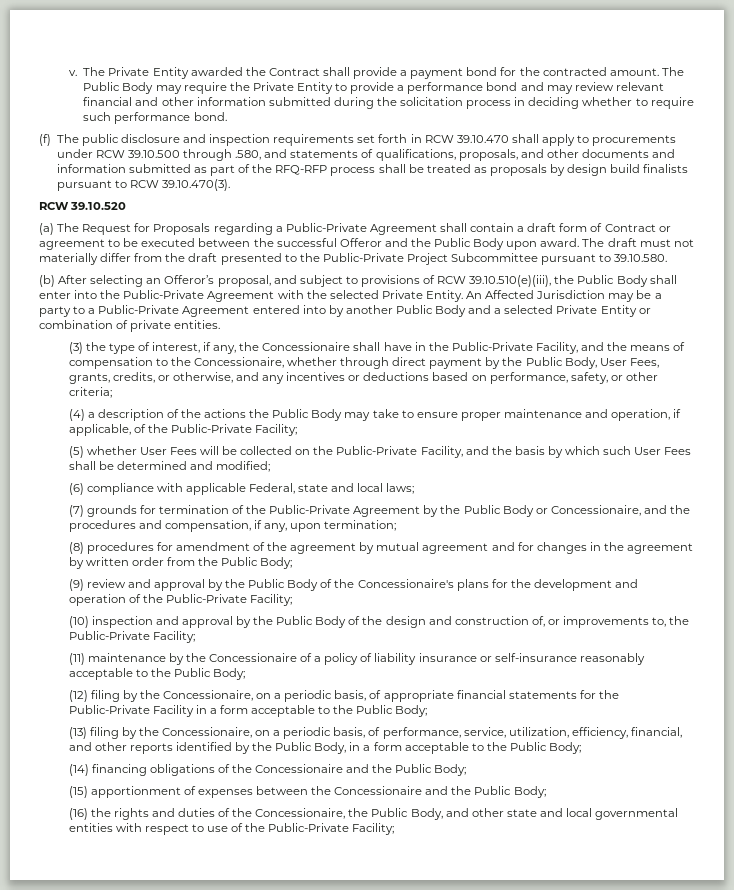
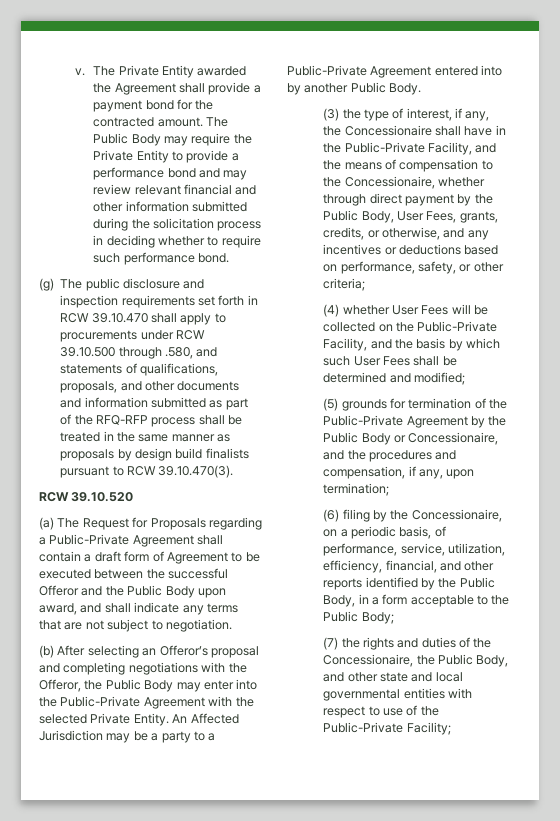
[268,68,320,76] Contract -> [114,83,176,95] Agreement
[39,134,51,146] (f) -> [39,278,54,291] (g)
(471, 168) none -> [103,431,215,442] in the same manner
[604,224,671,232] [39,239,105,250] Contract or agreement -> [166,552,228,564] Agreement
[540,238,694,247] [39,253,668,265] award. The draft must not materially differ from the draft presented to the Public-Private Project Subcommittee pursuant to 39.10.580. -> [39,602,238,615] [39,619,232,632] award, and shall indicate any terms that are not subject to negotiation.
[217,275,677,287] proposal, and subject to provisions of RCW 39.10.510(e)(iii), the Public Body shall -> [210,646,259,658] [39,662,247,675] [39,679,201,692] proposal and completing negotiations with the Offeror, the Public Body may
[435,305,651,317] [39,320,221,332] Body and a selected Private Entity or combination of private entities. -> [389,83,422,95] Body.
[87,409,682,421] [68,424,297,436] [68,446,84,458] a description of the actions the Public Body may take to ensure proper maintenance and operation, if applicable, of the Public-Private Facility; // (5) -> (340, 310) none
[68,483,415,495] [68,505,84,517] (6) compliance with applicable Federal, state and local laws; // (7) -> [323,398,339,411] (5)
[68,542,694,554] [68,557,293,569] [68,579,639,591] [68,594,292,606] [68,616,690,628] [68,631,195,643] [68,653,645,665] [68,668,245,680] [68,690,620,702] [68,705,428,717] [68,727,87,739] (8) procedures for amendment of the agreement by mutual agreement and for changes in the agreement by written order from the Public Body; // (9) review and approval by the Public Body of the Concessionaire's plans for the development and operation of the Public-Private Facility; // (10) inspection and approval by the Public Body of the design and construction of, or improvements to, the Public-Private Facility; // (11) maintenance by the Concessionaire of a policy of liability insurance or self-insurance reasonably acceptable to the Public Body; // (12) filing by the Concessionaire, on a periodic basis, of appropriate financial statements for the Public-Private Facility in a form acceptable to the Public Body; // (13) -> [323,509,340,522] (6)
[68,764,467,776] [68,786,546,798] [68,808,88,820] (14) financing obligations of the Concessionaire and the Public Body; // (15) apportionment of expenses between the Concessionaire and the Public Body; // (16) -> [323,637,339,650] (7)

